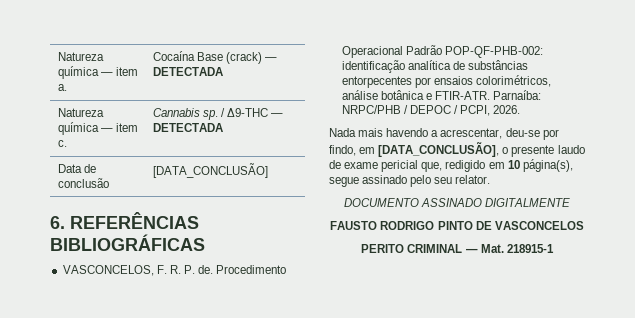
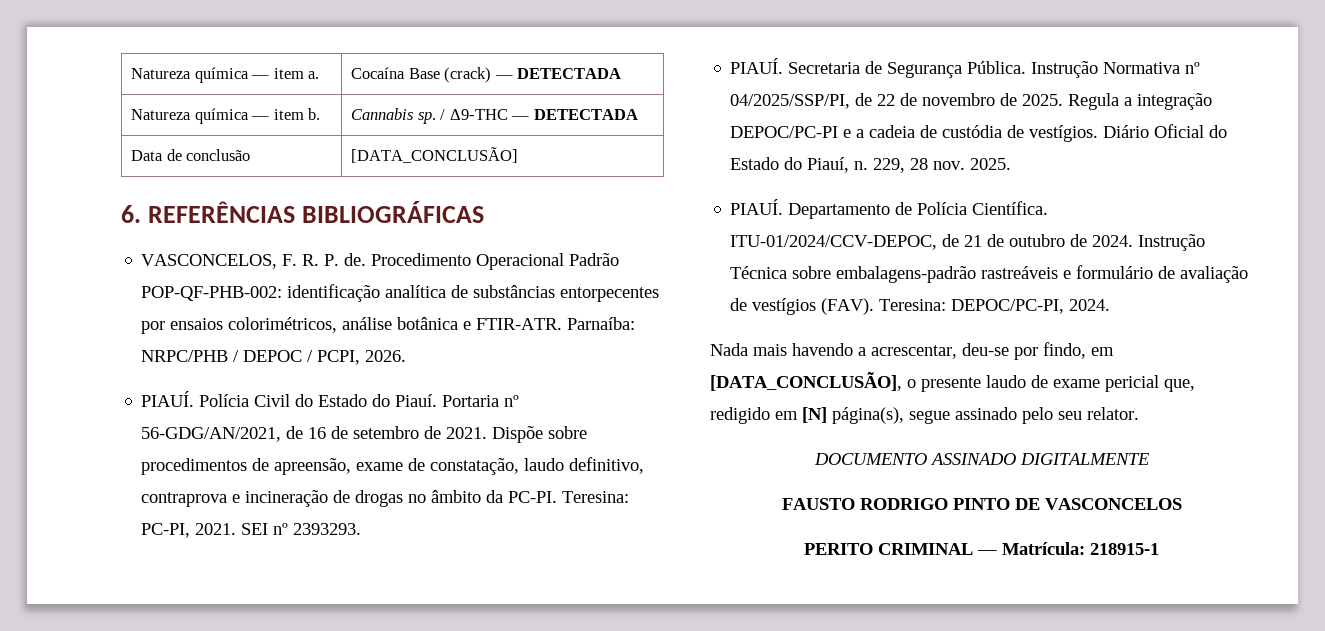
[57,140,67,147] c. -> [308,108,321,120] b.
(521, 109) none -> [141,391,520,407] [141,426,588,443] [141,457,645,475] [141,490,630,507] [141,523,362,538] [730,58,1201,78] [730,93,1213,110] [730,124,1228,142] [730,157,1012,173] [730,199,1049,219] [730,234,1206,251] [730,265,1249,283] [730,298,1111,315] // PIAUÍ. Polícia Civil do Estado do Piauí. Portaria nº 56-GDG/AN/2021, de 16 de setembro de 2021. Dispõe sobre procedimentos de apreensão, exame de constatação, laudo definitivo, contraprova e incineração de drogas no âmbito da PC-PI. Teresina: PC-PI, 2021. SEI nº 2393293. // PIAUÍ. Secretaria de Segurança Pública. Instrução Normativa nº 04/2025/SSP/PI, de 22 de novembro de 2025. Regula a integração DEPOC/PC-PI e a cadeia de custódia de vestígios. Diário Oficial do Estado do Piauí, n. 229, 28 nov. 2025. // PIAUÍ. Departamento de Polícia Científica. ITU-01/2024/CCV-DEPOC, de 21 de outubro de 2024. Instrução Técnica sobre embalagens-padrão rastreáveis e formulário de avaliação de vestígios (FAV). Teresina: DEPOC/PC-PI, 2024.
[507,160,520,169] 10 -> [802,407,827,423] [N]
[480,244,504,253] Mat. -> [1002,542,1085,555] Matrícula:

